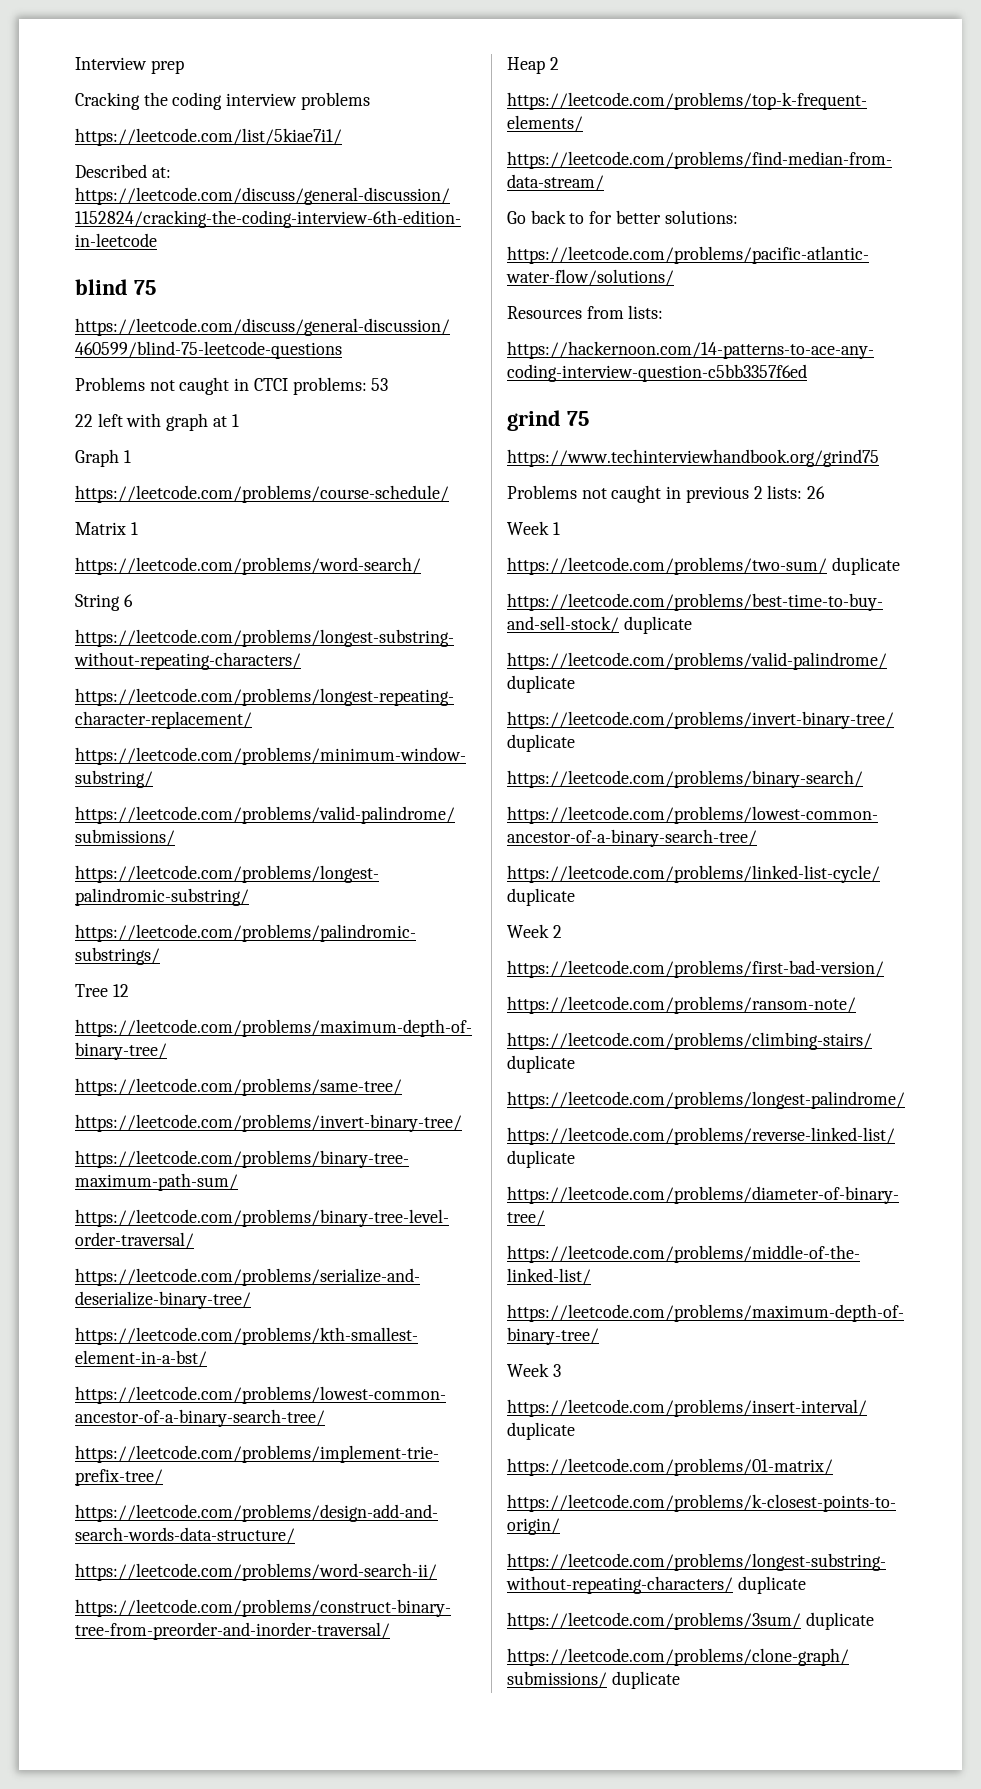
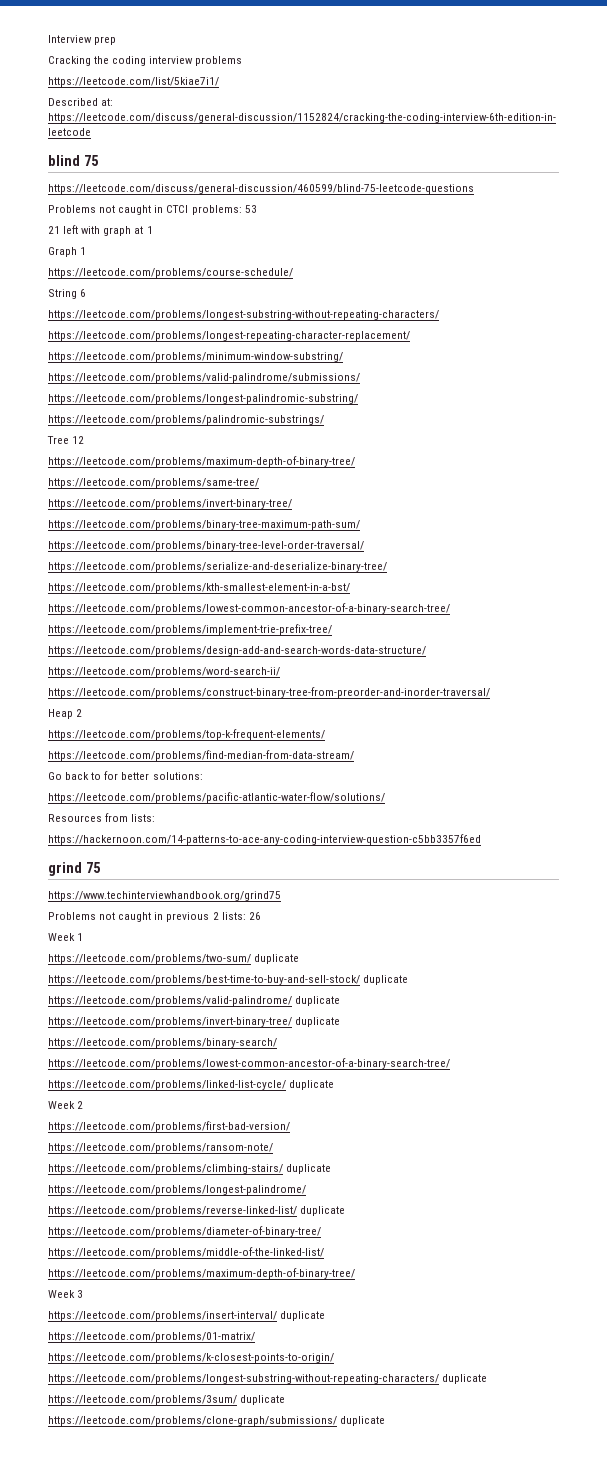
[75,414,93,427] 22 -> [48,226,60,234] 21
[75,522,138,535] [75,557,421,575] // Matrix 1 // https://leetcode.com/problems/word-search/ -> (293, 273) none

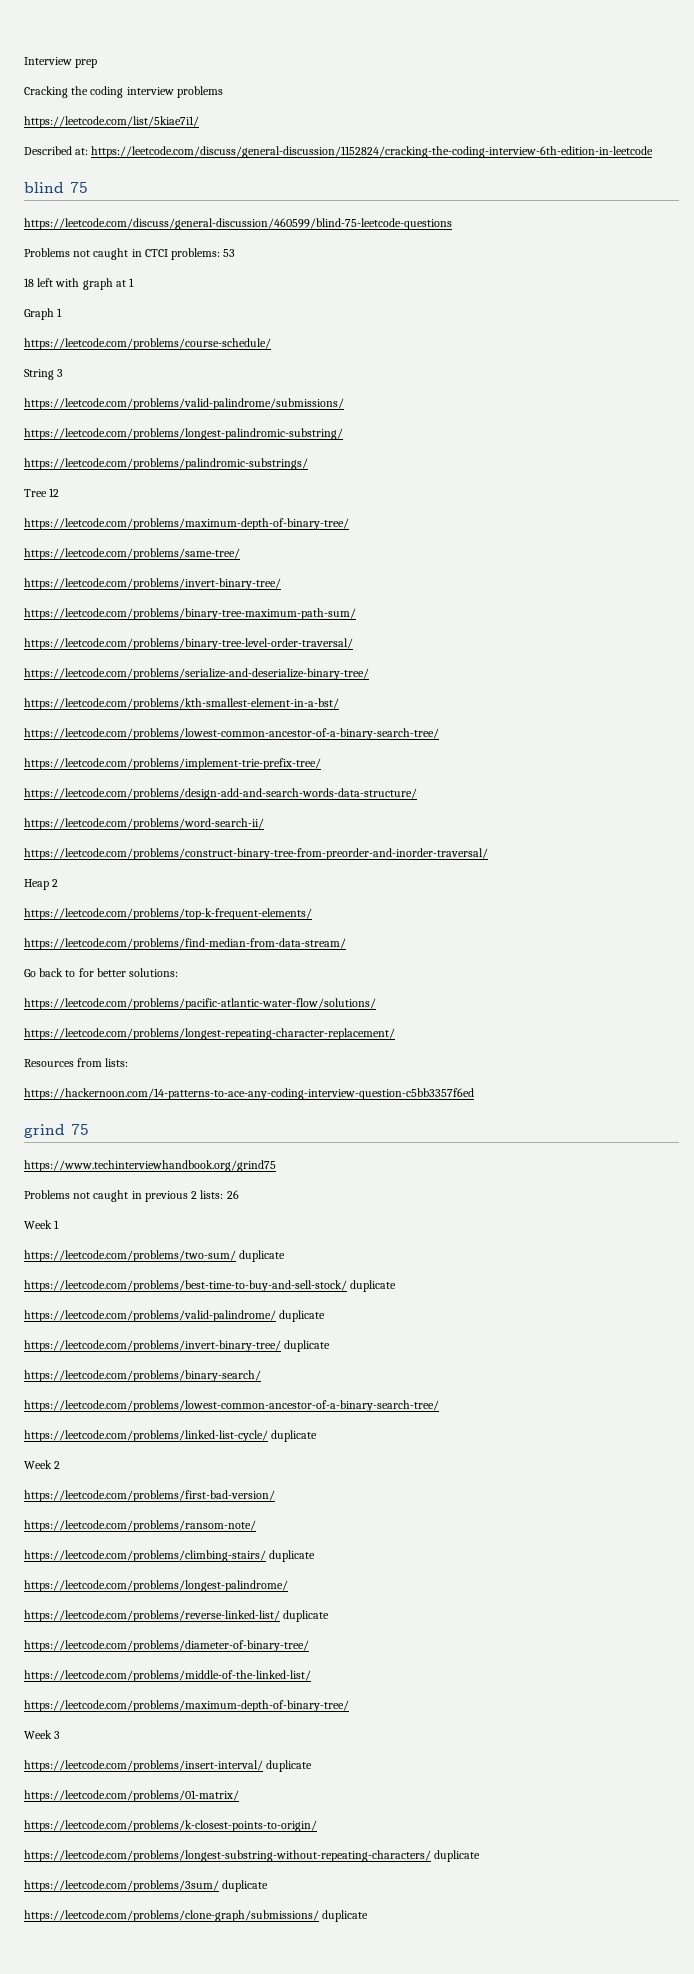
[48,226,60,234] 21 -> [24,278,34,287] 18
[80,289,87,297] [48,310,439,320] [48,331,410,341] [48,352,343,362] 6 // https://leetcode.com/problems/longest-substring-without-repeating-characters/ // https://leetcode.com/problems/longest-repeating-character-replacement/ // https://leetcode.com/problems/minimum-window-substring/ -> [57,369,64,377] 3
(385, 797) none -> [24,1028,395,1040] // https://leetcode.com/problems/longest-repeating-character-replacement/

